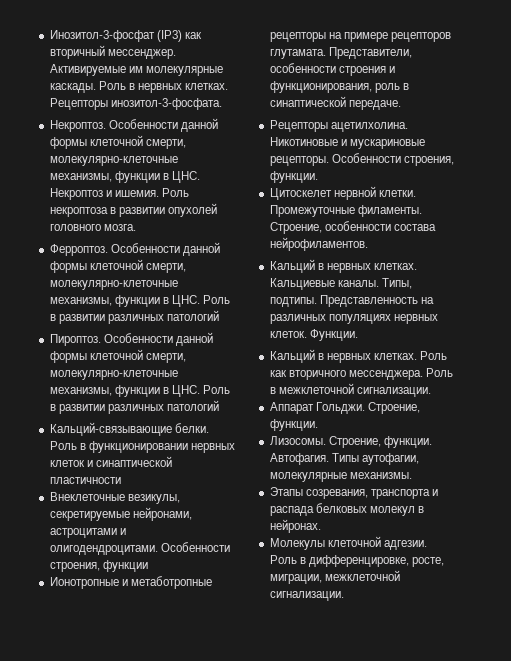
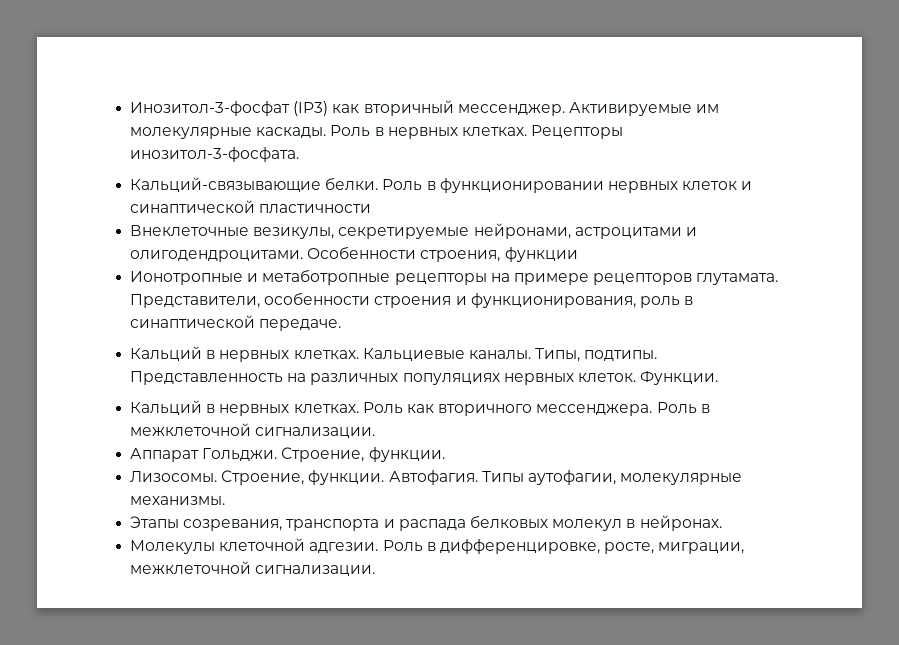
[49,118,218,132] [49,135,186,149] [49,156,178,166] [49,171,200,183] [49,188,189,200] [49,203,217,217] [49,224,136,231] [49,242,220,256] [49,259,186,273] [49,280,178,290] [49,295,231,307] [49,310,219,324] [49,332,213,346] [49,349,186,363] [49,370,178,380] [49,385,231,397] [49,400,219,414] // Некроптоз. Особенности данной формы клеточной смерти, молекулярно-клеточные механизмы, функции в ЦНС. Некроптоз и ишемия. Роль некроптоза в развитии опухолей головного мозга. // Ферроптоз. Особенности данной формы клеточной смерти, молекулярно-клеточные механизмы, функции в ЦНС. Роль в развитии различных патологий // Пироптоз. Особенности данной формы клеточной смерти, молекулярно-клеточные механизмы, функции в ЦНС. Роль в развитии различных патологий -> (300, 154) none
[269,120,408,132] [269,137,425,149] [269,153,454,166] [269,171,318,183] [269,186,416,200] [269,205,422,217] [269,221,436,234] [269,237,368,251] // Рецепторы ацетилхолина. Никотиновые и мускариновые рецепторы. Особенности строения, функции. // Цитоскелет нервной клетки. Промежуточные филаменты. Строение, особенности состава нейрофиламентов. -> (342, 325) none

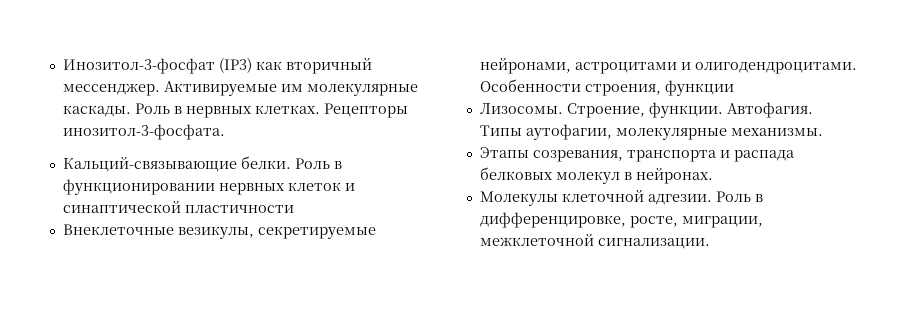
[130,269,779,285] [130,292,694,308] [130,315,342,331] [130,346,658,362] [130,370,719,385] [130,400,710,416] [130,423,376,438] [130,447,445,462] // Ионотропные и метаботропные рецепторы на примере рецепторов глутамата. Представители, особенности строения и функционирования, роль в синаптической передаче. // Кальций в нервных клетках. Кальциевые каналы. Типы, подтипы. Представленность на различных популяциях нервных клеток. Функции. // Кальций в нервных клетках. Роль как вторичного мессенджера. Роль в межклеточной сигнализации. // Аппарат Гольджи. Строение, функции. -> (734, 88) none

